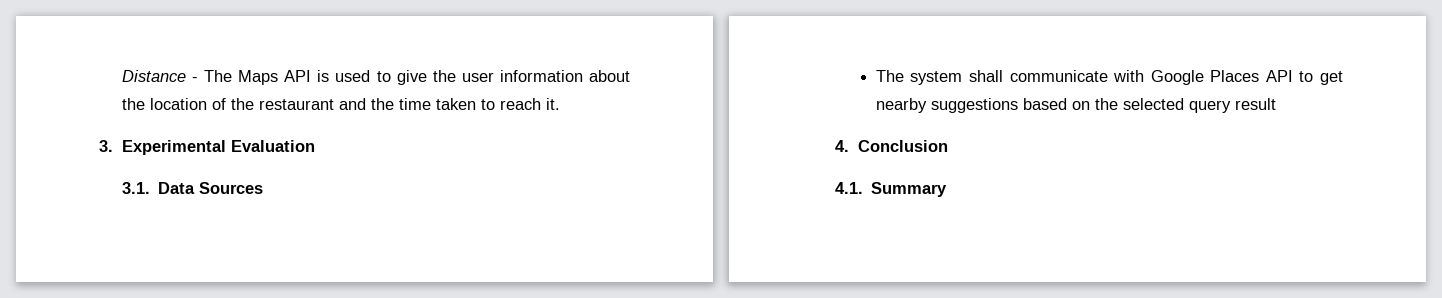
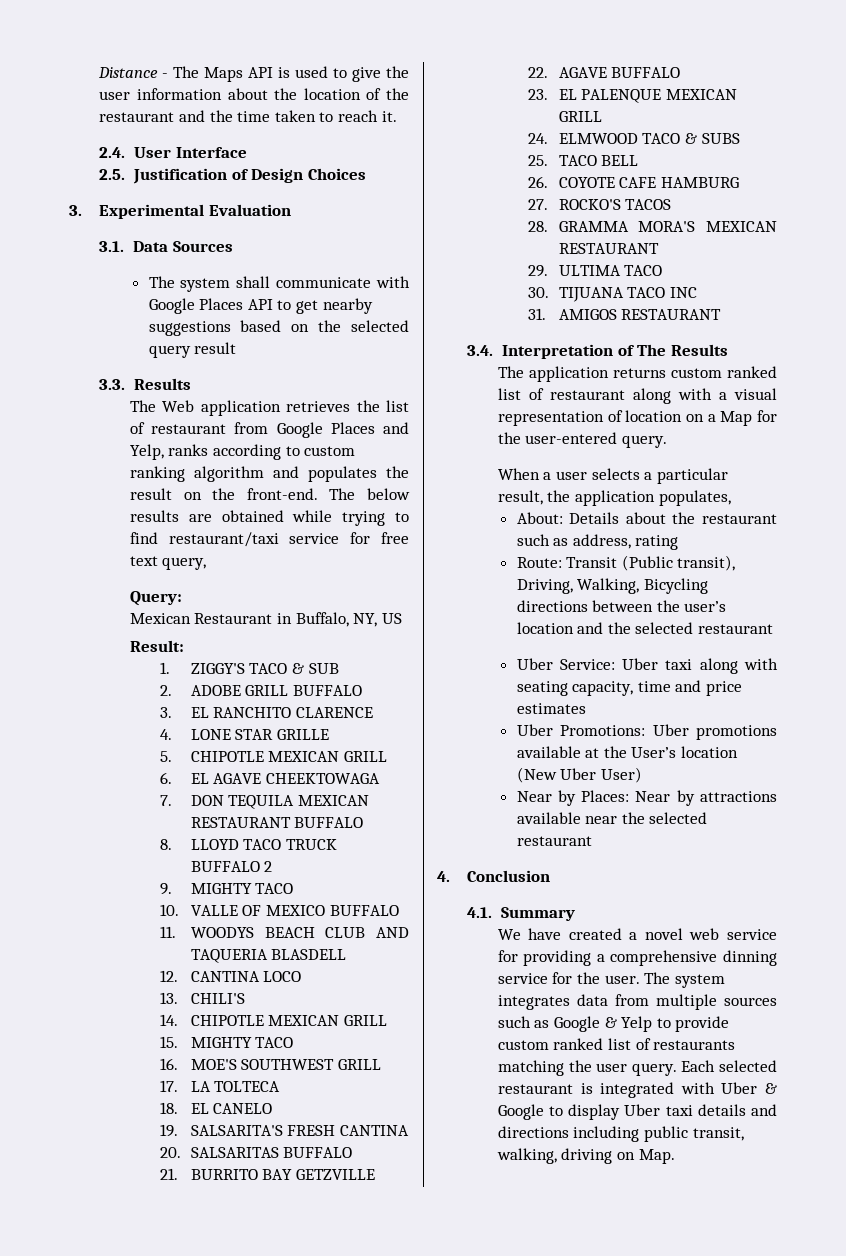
(560, 104) none -> [99,147,247,158] [99,168,366,184] // 2.4. User Interface // 2.5. Justification of Design Choices
[834,140,948,152] [834,182,948,197] 4. Conclusion // 4.1. Summary -> [99,378,191,390] [129,400,409,416] [129,422,409,438] [129,444,356,460] [129,466,409,482] [129,488,410,500] [129,510,409,526] [129,532,409,547] [129,556,207,570] [129,591,182,606] [129,612,402,627] [129,640,184,652] [160,662,339,674] [160,685,362,696] [160,707,373,718] [160,729,329,740] [160,751,387,762] [160,772,380,784] [160,795,369,809] [190,817,364,828] [160,839,337,850] [190,861,273,872] [160,883,294,895] [160,904,399,916] [160,926,409,938] [190,949,347,963] [160,970,302,982] [160,992,245,1004] [160,1014,387,1026] [160,1036,294,1048] [160,1058,381,1070] [160,1080,281,1092] [160,1102,273,1114] [160,1124,409,1137] [160,1147,353,1158] [160,1168,375,1180] [528,67,681,78] [528,89,737,103] [558,111,602,122] [528,133,740,144] [528,155,639,166] [528,176,739,188] [528,199,672,210] [528,221,777,232] [558,243,659,254] [528,265,663,277] [528,287,697,302] [528,308,722,320] [467,344,728,359] [497,366,777,382] [497,388,777,404] [497,410,777,426] [497,432,668,448] [497,468,728,484] [497,490,731,506] [516,512,777,524] [516,534,679,550] [516,555,736,571] [516,578,708,594] [516,600,727,612] [516,622,773,634] [516,658,778,674] [516,680,742,696] [516,703,586,714] [516,724,777,740] [516,746,738,758] [516,767,642,783] [516,790,777,806] [516,812,708,824] [516,836,592,846] [437,870,551,882] [467,907,575,921] [497,928,777,940] [497,950,777,966] [497,972,725,988] [497,994,777,1010] [497,1016,730,1032] [497,1038,736,1050] [497,1060,777,1076] [497,1082,777,1098] [497,1104,777,1120] [497,1126,744,1142] [496,1148,675,1164] 3.3. Results // The Web application retrieves the list of restaurant from Google Places and Yelp, ranks according to custom ranking algorithm and populates the result on the front-end. The below results are obtained while trying to find restaurant/taxi service for free text query, // Query: // Mexican Restaurant in Buffalo, NY, US // Result: // 1. ZIGGY'S TACO & SUB // 2. ADOBE GRILL BUFFALO // 3. EL RANCHITO CLARENCE // 4. LONE STAR GRILLE // 5. CHIPOTLE MEXICAN GRILL // 6. EL AGAVE CHEEKTOWAGA // 7. DON TEQUILA MEXICAN RESTAURANT BUFFALO // 8. LLOYD TACO TRUCK BUFFALO 2 // 9. MIGHTY TACO // 10. VALLE OF MEXICO BUFFALO // 11. WOODYS BEACH CLUB AND TAQUERIA BLASDELL // 12. CANTINA LOCO // 13. CHILI'S // 14. CHIPOTLE MEXICAN GRILL // 15. MIGHTY TACO // 16. MOE'S SOUTHWEST GRILL // 17. LA TOLTECA // 18. EL CANELO // 19. SALSARITA'S FRESH CANTINA // 20. SALSARITAS BUFFALO // 21. BURRITO BAY GETZVILLE // 22. AGAVE BUFFALO // 23. EL PALENQUE MEXICAN GRILL // 24. ELMWOOD TACO & SUBS // 25. TACO BELL // 26. COYOTE CAFE HAMBURG // 27. ROCKO'S TACOS // 28. GRAMMA MORA'S MEXICAN RESTAURANT // 29. ULTIMA TACO // 30. TIJUANA TACO INC // 31. AMIGOS RESTAURANT // 3.4. Interpretation of The Results // The application returns custom ranked list of restaurant along with a visual representation of location on a Map for the user-entered query. // When a user selects a particular result, the application populates, // About: Details about the restaurant such as address, rating // Route: Transit (Public transit), Driving, Walking, Bicycling directions between the user’s location and the selected restaurant // Uber Service: Uber taxi along with seating capacity, time and price estimates // Uber Promotions: Uber promotions available at the User’s location (New Uber User) // Near by Places: Near by attractions available near the selected restaurant // 4. Conclusion // 4.1. Summary // We have created a novel web service for providing a comprehensive dinning service for the user. The system integrates data from multiple sources such as Google & Yelp to provide custom ranked list of restaurants matching the user query. Each selected restaurant is integrated with Uber & Google to display Uber taxi details and directions including public transit, walking, driving on Map.

